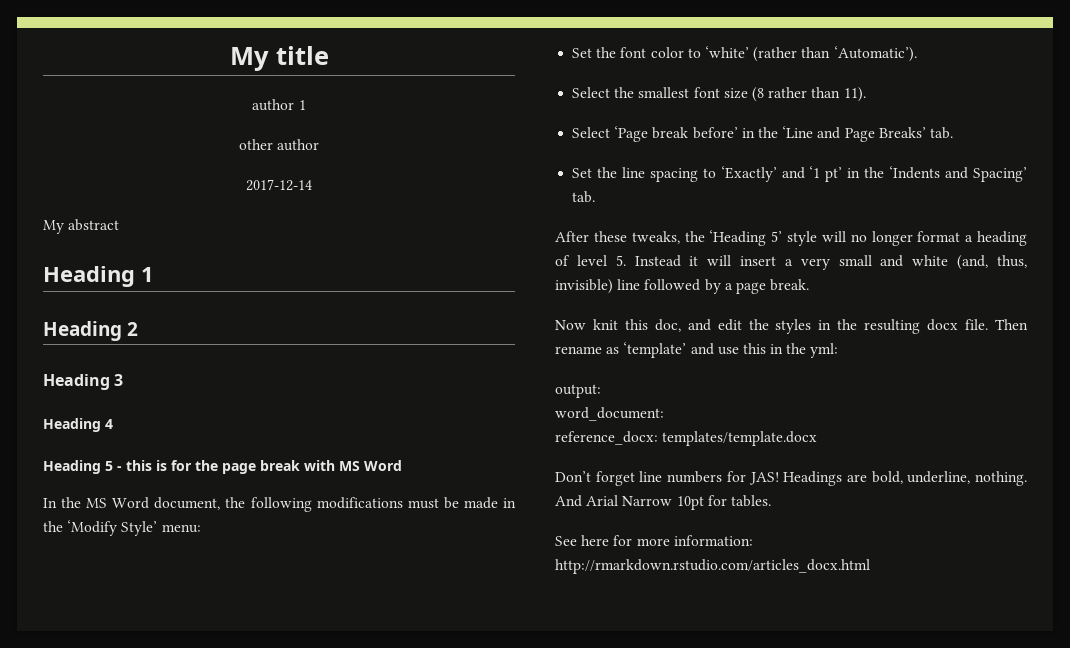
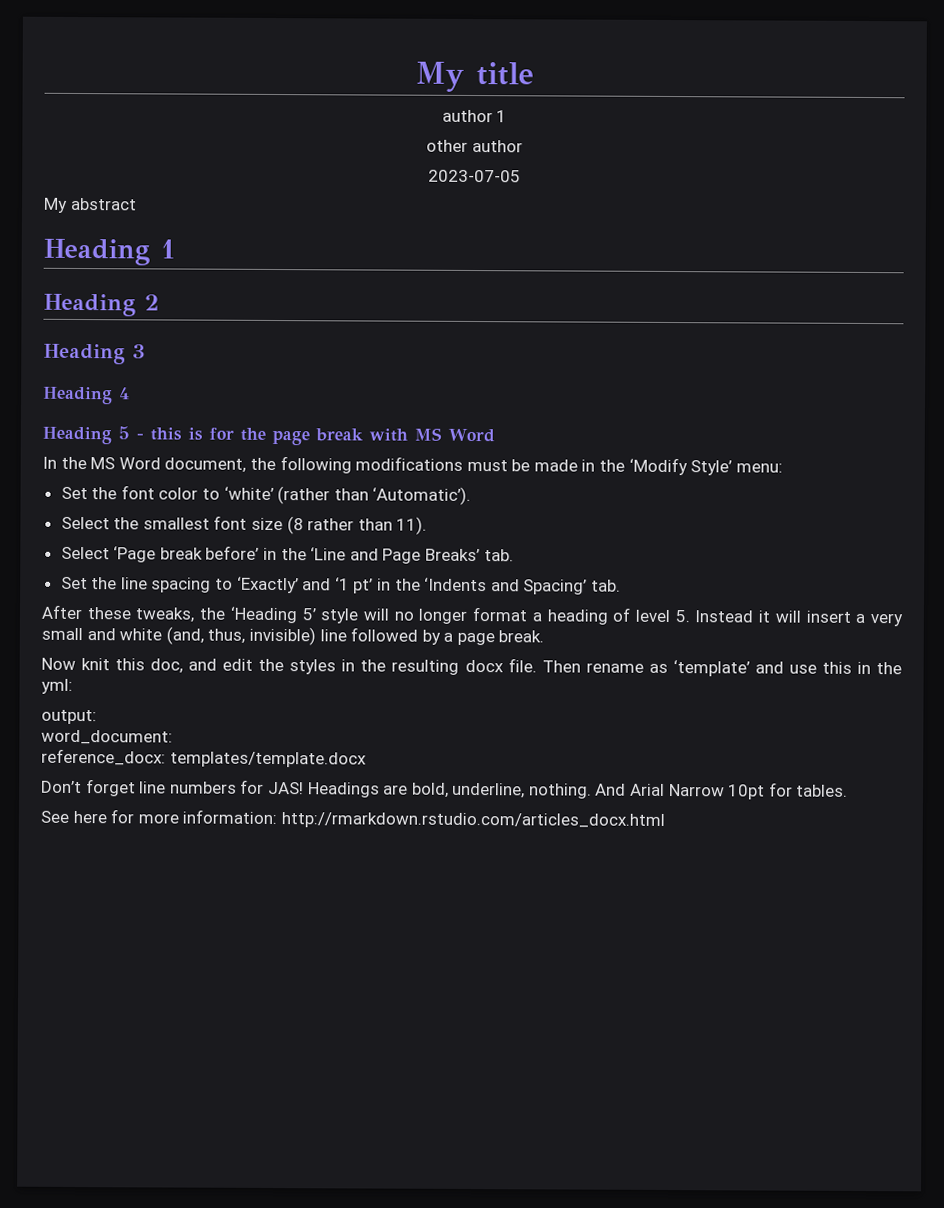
[246,179,312,191] 2017-12-14 -> [428,169,521,183] 2023-07-05

